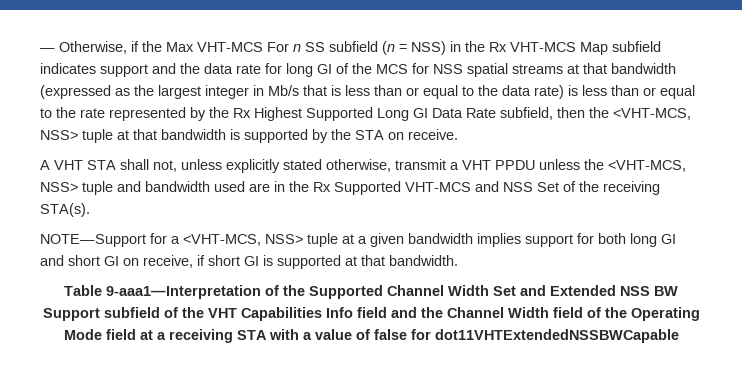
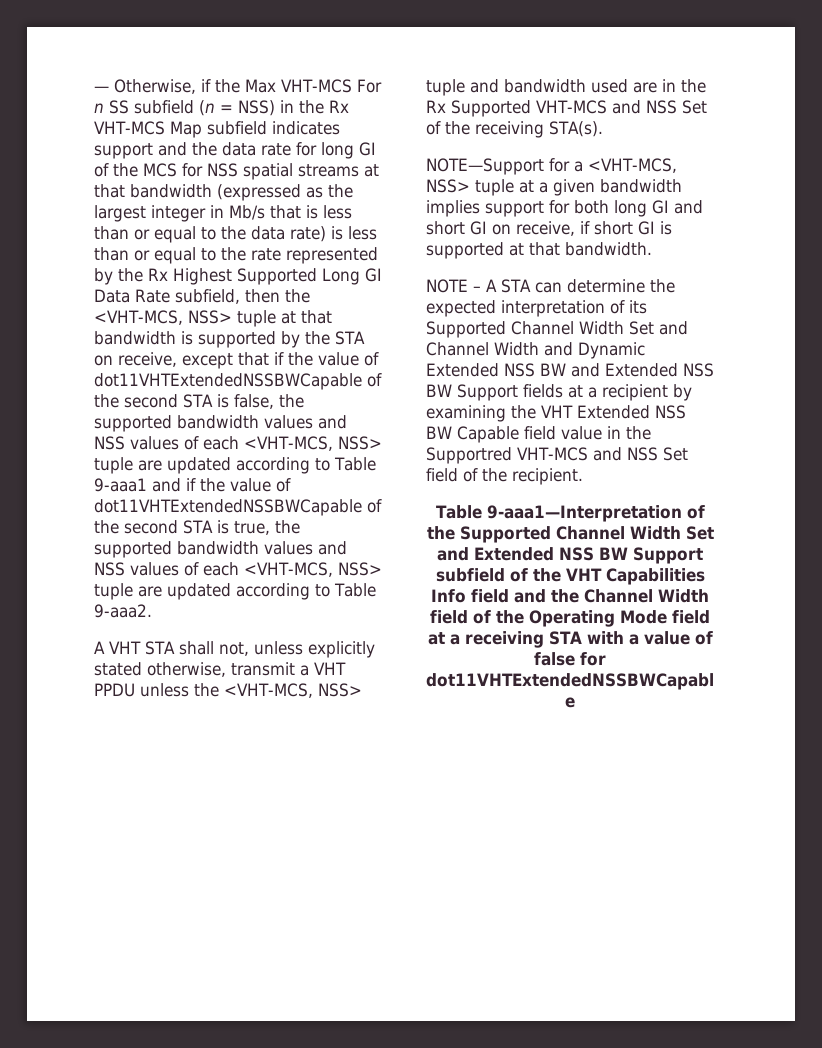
[408,129,458,140] receive. -> [118,352,379,369] [94,373,382,390] [94,394,304,409] [94,415,347,432] [94,436,382,451] [94,457,376,474] [94,478,291,492] [94,499,382,516] [94,520,300,535] [94,541,347,558] [94,562,382,577] [94,583,376,600] [94,604,152,618] receive, except that if the value of dot11VHTExtendedNSSBWCapable of the second STA is false, the supported bandwidth values and NSS values of each <VHT-MCS, NSS> tuple are updated according to Table 9-aaa1 and if the value of dot11VHTExtendedNSSBWCapable of the second STA is true, the supported bandwidth values and NSS values of each <VHT-MCS, NSS> tuple are updated according to Table 9-aaa2.
(458, 260) none -> [426,279,675,293] [426,300,647,317] [426,321,688,338] [426,342,645,359] [426,363,714,377] [426,384,692,401] [426,405,686,422] [426,426,651,443] [426,447,688,464] [426,468,583,485] // NOTE – A STA can determine the expected interpretation of its Supported Channel Width Set and Channel Width and Dynamic Extended NSS BW and Extended NSS BW Support fields at a recipient by examining the VHT Extended NSS BW Capable field value in the Supportred VHT-MCS and NSS Set field of the recipient.

